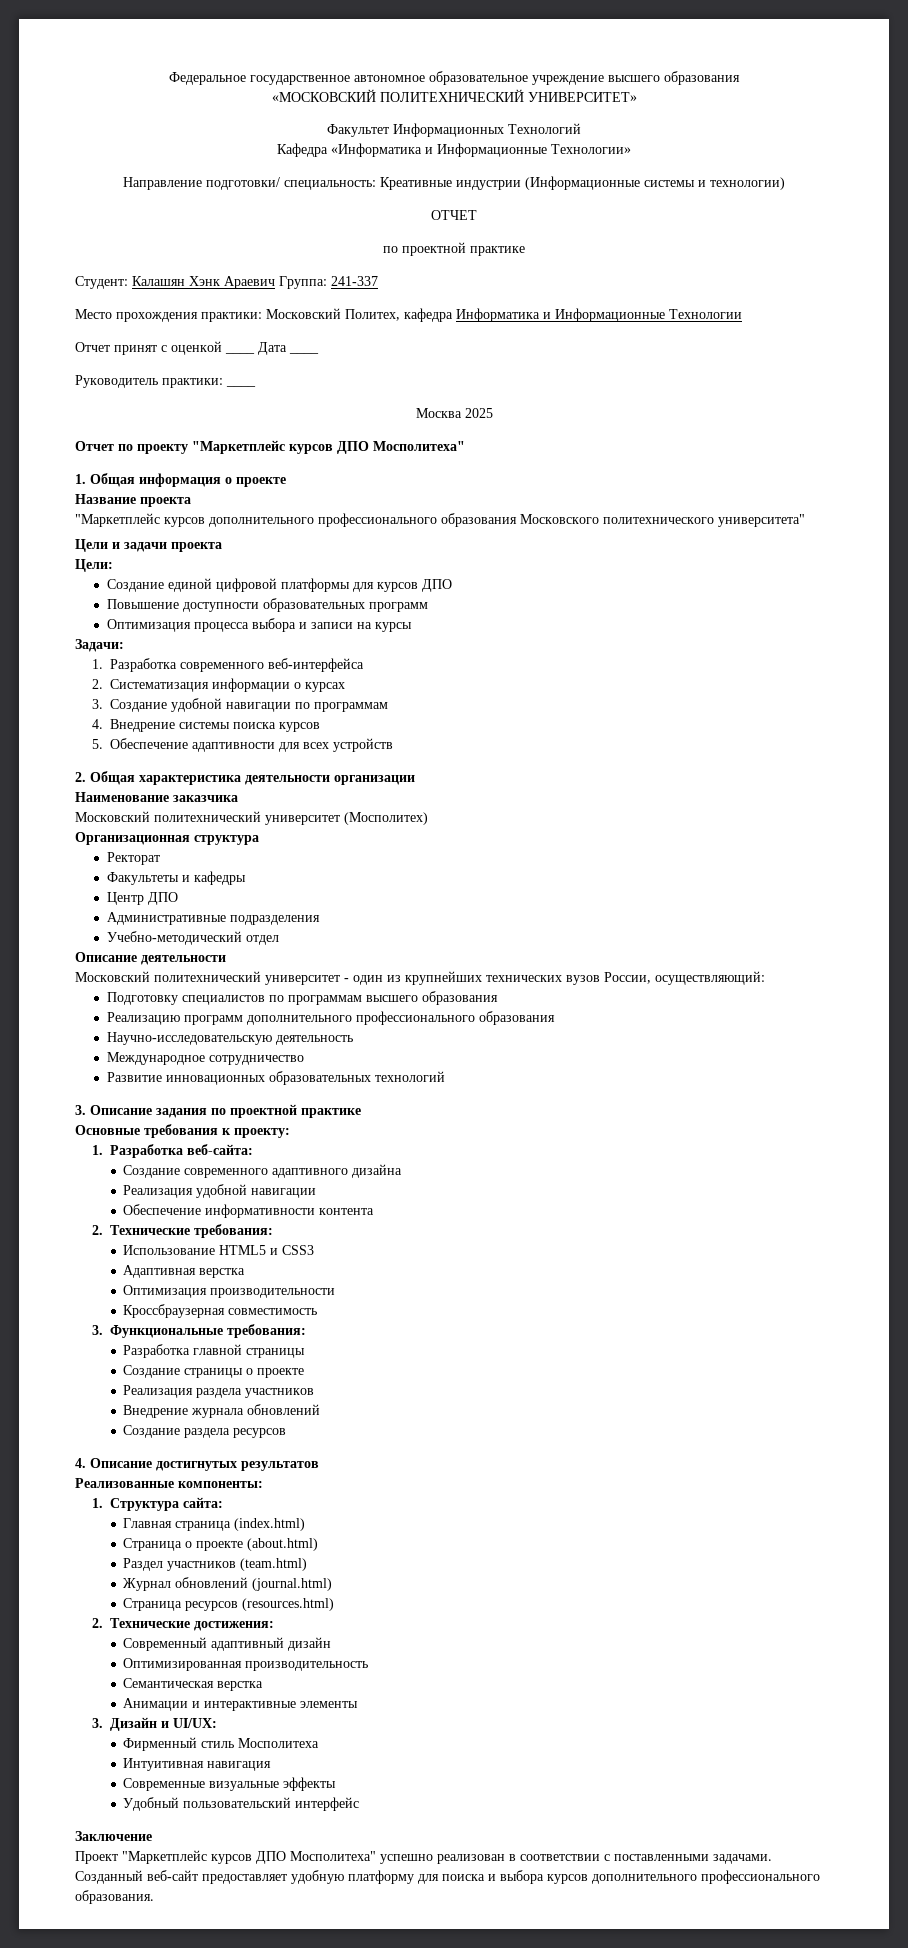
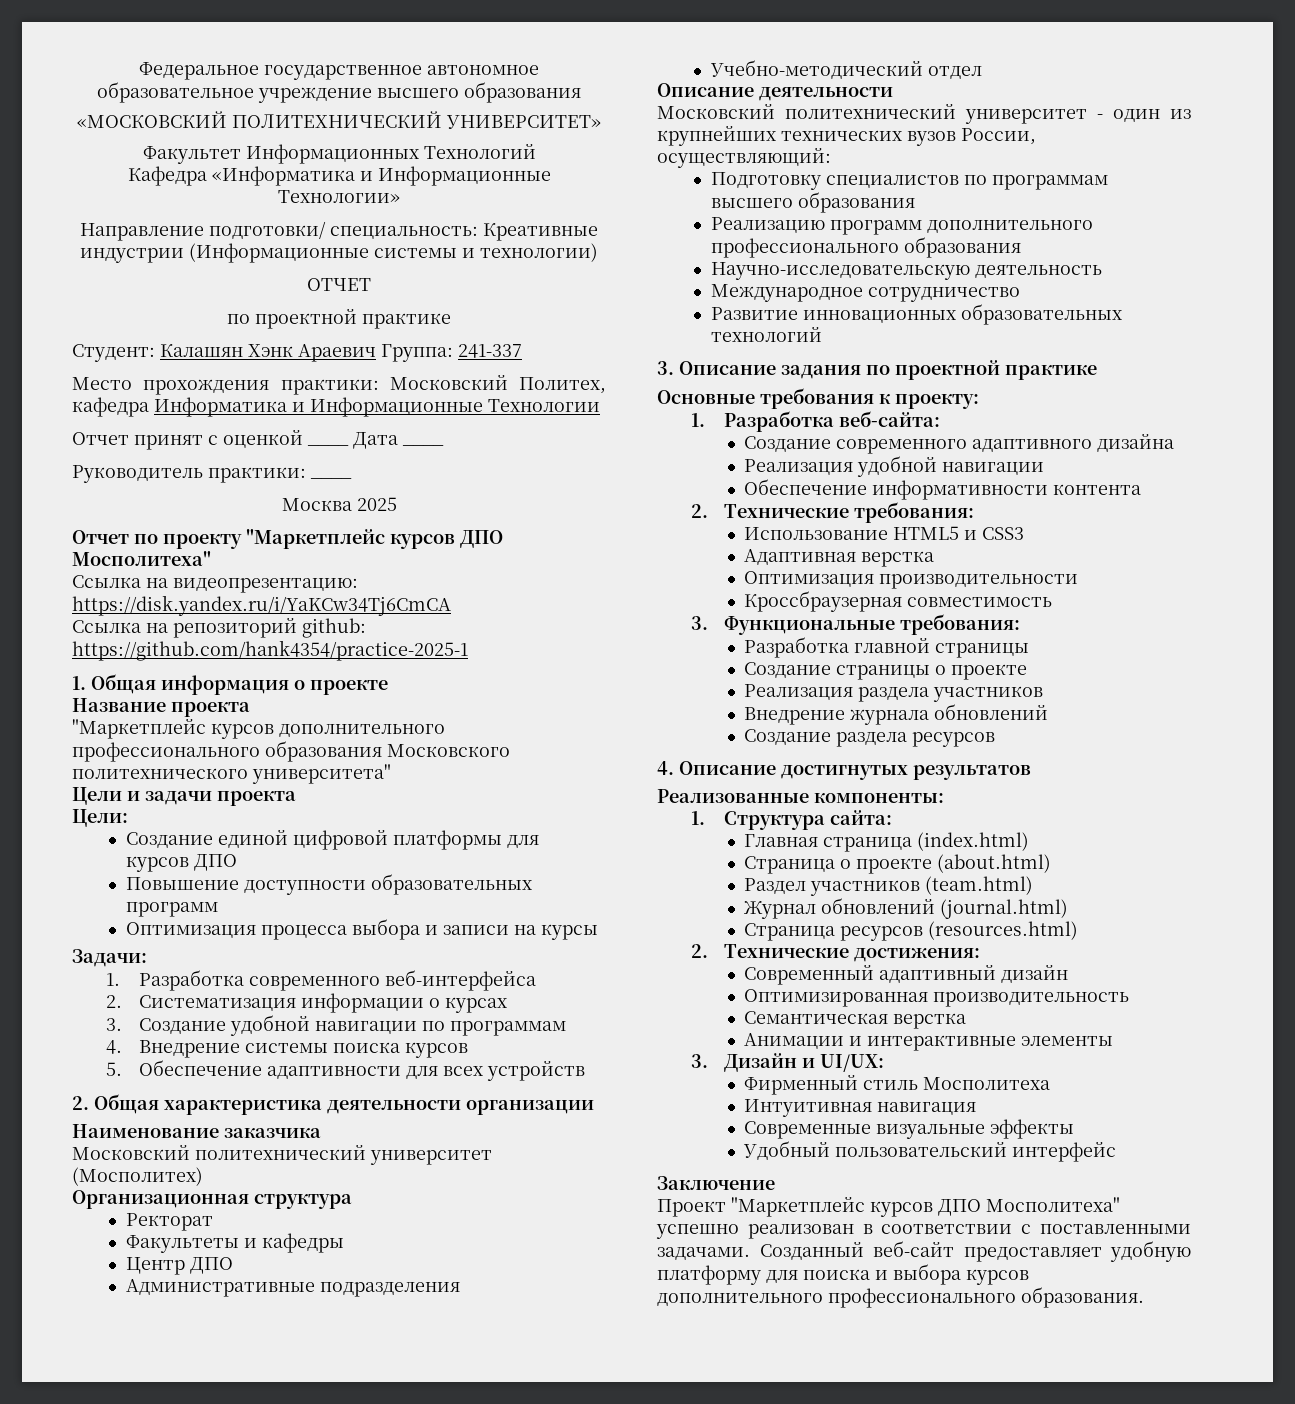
(465, 446) none -> [72,575,358,593] [72,595,451,616] [72,618,366,638] [72,640,468,661] // Ссылка на видеопрезентацию: https://disk.yandex.ru/i/YaKCw34Tj6CmCA // Ссылка на репозиторий github: https://github.com/hank4354/practice-2025-1

